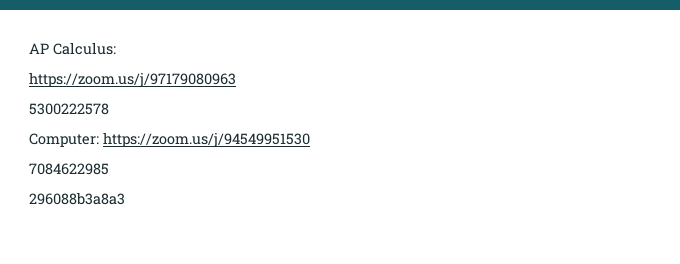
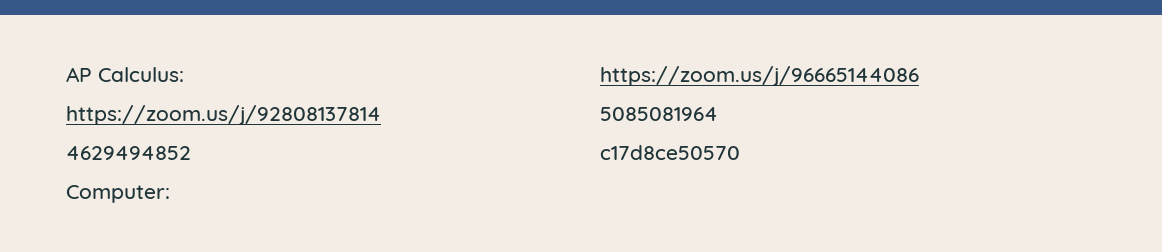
[29,72,236,88] [29,103,109,115] https://zoom.us/j/97179080963 // 5300222578 -> [66,105,381,125] [66,146,191,160] https://zoom.us/j/92808137814 // 4629494852
[103,132,310,148] [29,163,109,175] [29,192,125,205] https://zoom.us/j/94549951530 // 7084622985 // 296088b3a8a3 -> [600,66,919,86] [600,107,718,121] [600,145,740,160] // https://zoom.us/j/96665144086 // 5085081964 // c17d8ce50570

